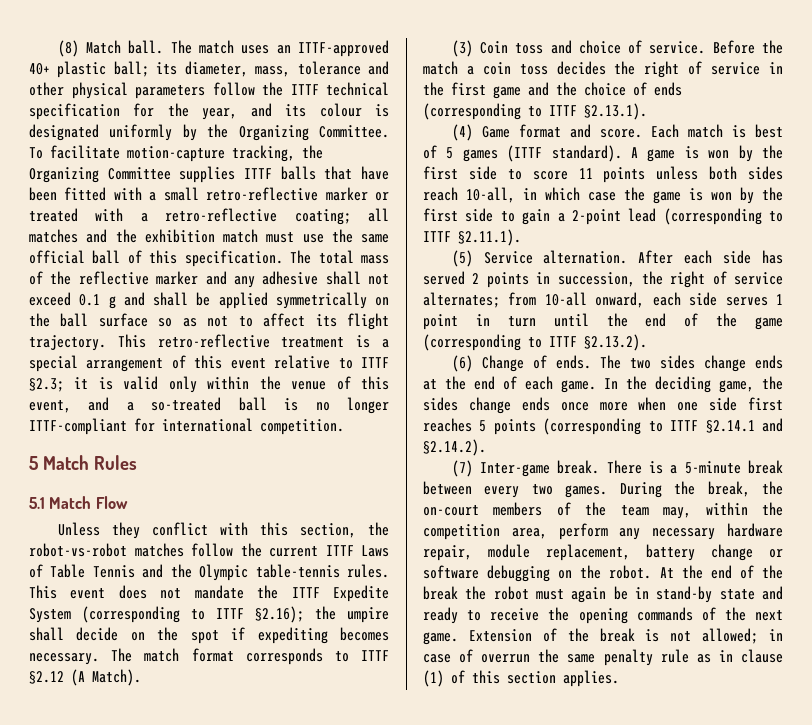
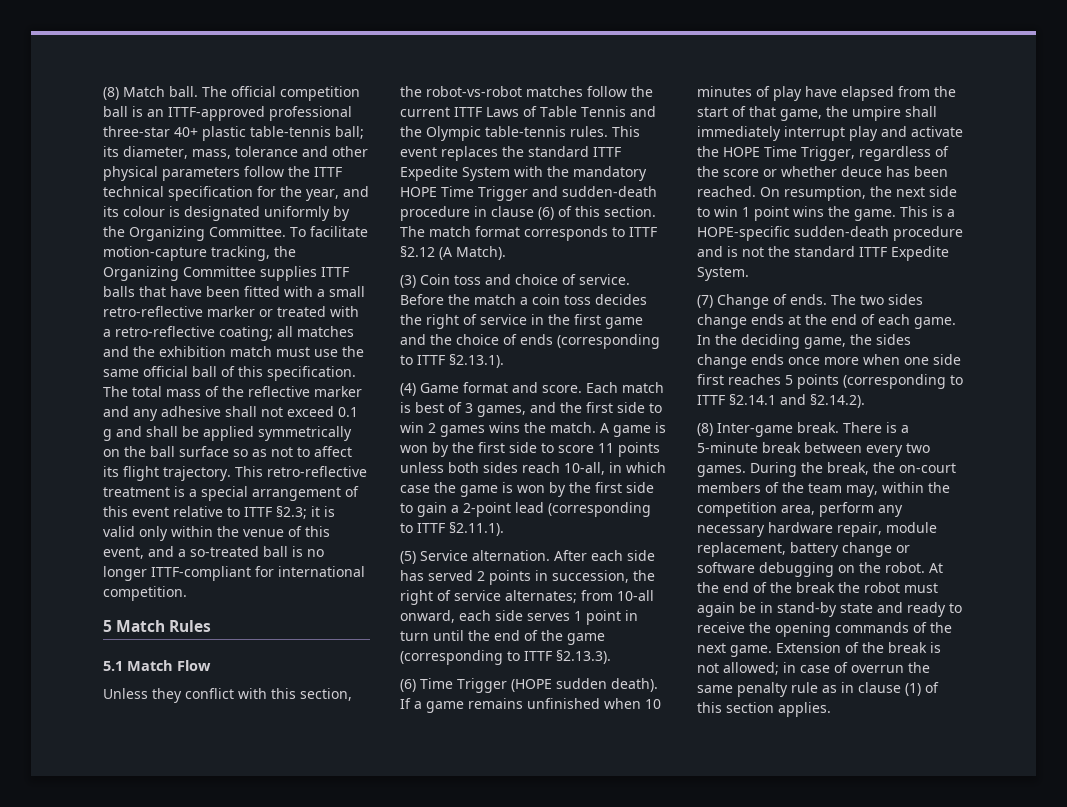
[199,40,389,57] match uses an ITTF-approved -> [231,86,360,101] [103,106,352,121] [103,126,170,137] official competition ball is an ITTF-approved professional three-star
(107, 69) none -> [250,126,331,137] table-tennis
[118,585,389,602] [29,606,389,623] [29,627,389,644] [29,653,99,665] does not mandate the ITTF Expedite System (corresponding to ITTF §2.16); the umpire shall decide on the spot if expediting becomes necessary. -> [441,146,621,161] [400,166,647,181] [400,186,657,201] [400,206,656,221] replaces the standard ITTF Expedite System with the mandatory HOPE Time Trigger and sudden-death procedure in clause (6) of this section.
[446,145,622,162] 5 games (ITTF standard). -> [465,402,662,417] [400,422,596,437] 3 games, and the first side to win 2 games wins the match.
[584,334,647,351] [451,355,473,372] §2.13.2). // (6) -> [556,650,611,664] [400,678,658,693] [400,698,661,713] [697,86,956,101] [697,106,937,121] [697,126,963,141] [697,146,949,161] [697,166,948,177] [697,186,957,201] [697,206,955,221] [697,226,963,241] [697,246,949,261] [697,267,749,281] [697,295,713,308] §2.13.3). // (6) Time Trigger (HOPE sudden death). If a game remains unfinished when 10 minutes of play have elapsed from the start of that game, the umpire shall immediately interrupt play and activate the HOPE Time Trigger, regardless of the score or whether deuce has been reached. On resumption, the next side to win 1 point wins the game. This is a HOPE-specific sudden-death procedure and is not the standard ITTF Expedite System. // (7)
[451,460,473,477] (7) -> [697,423,713,436] (8)

